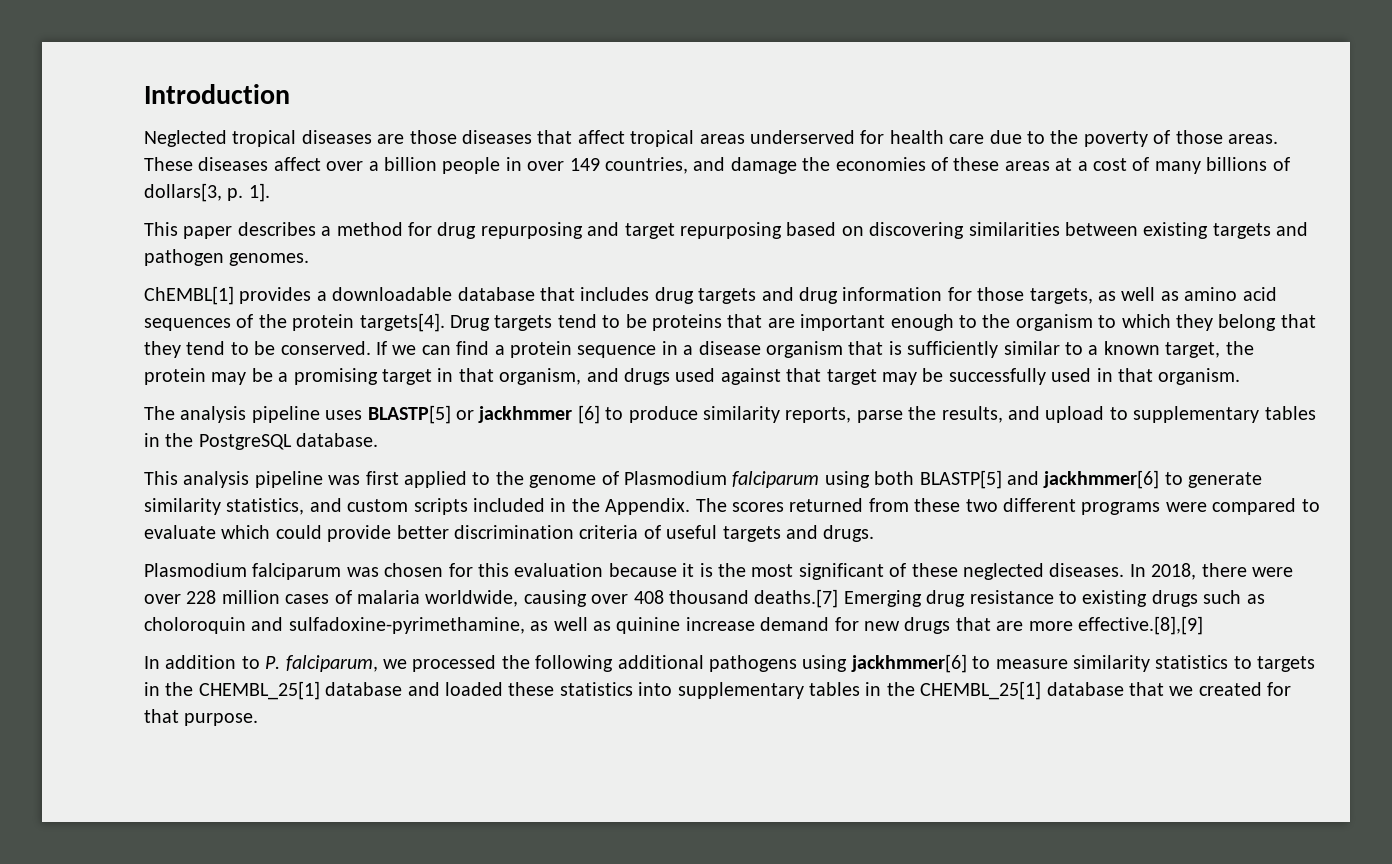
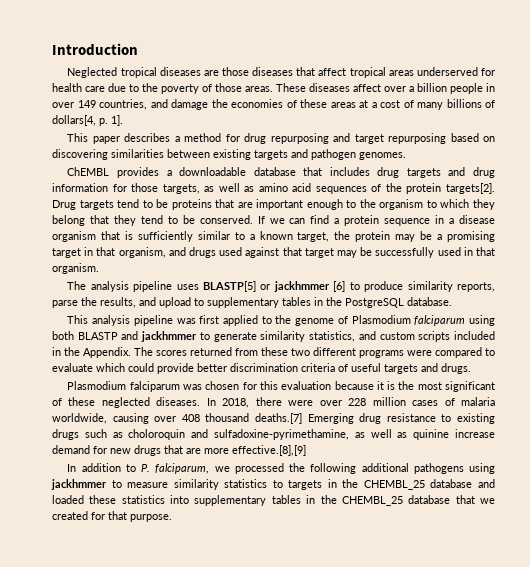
[144,183,222,202] dollars[3, -> [52,115,96,126] dollars[4,
[144,286,234,305] ChEMBL[1] -> [67,167,110,176] ChEMBL
[359,313,445,332] targets[4]. -> [446,183,496,194] targets[2].
[919,470,1160,489] BLASTP[5] and jackhmmer[6] -> [77,331,198,342] BLASTP and jackhmmer
[850,654,967,673] jackhmmer[6] -> [51,479,107,490] jackhmmer
[198,681,320,700] CHEMBL_25[1] -> [363,480,425,490] CHEMBL_25
[920,681,1042,700] CHEMBL_25[1] -> [341,496,403,506] CHEMBL_25

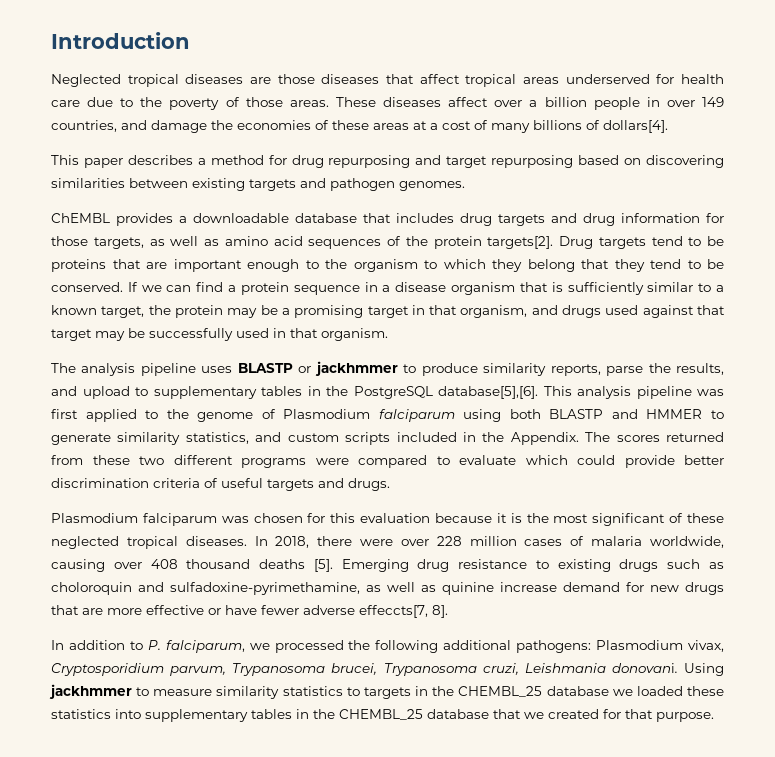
[52,115,123,126] dollars[4, p. 1]. -> [603,120,668,133] dollars[4].
[203,281,257,292] BLASTP[5] -> [237,363,293,373] BLASTP
[333,281,346,292] [6] -> (398, 368) none
[407,297,452,306] database. // -> [438,386,538,399] database[5],[6].
[141,331,198,342] jackhmmer -> [646,409,703,419] HMMER
(150, 402) none -> [126,536,178,549] tropical
[254,413,302,424] deaths.[7] -> [259,559,333,572] deaths [5].
[232,445,306,456] effective.[8],[9] -> [146,605,448,618] effective or have fewer adverse effeccts[7, 8].
[413,463,496,474] pathogens using -> [516,640,724,653] [51,663,724,676] pathogens: Plasmodium vivax, Cryptosporidium parvum, Trypanosoma brucei, Trypanosoma cruzi, Leishmania donovani. Using
[478,479,496,488] and -> [612,689,633,696] we

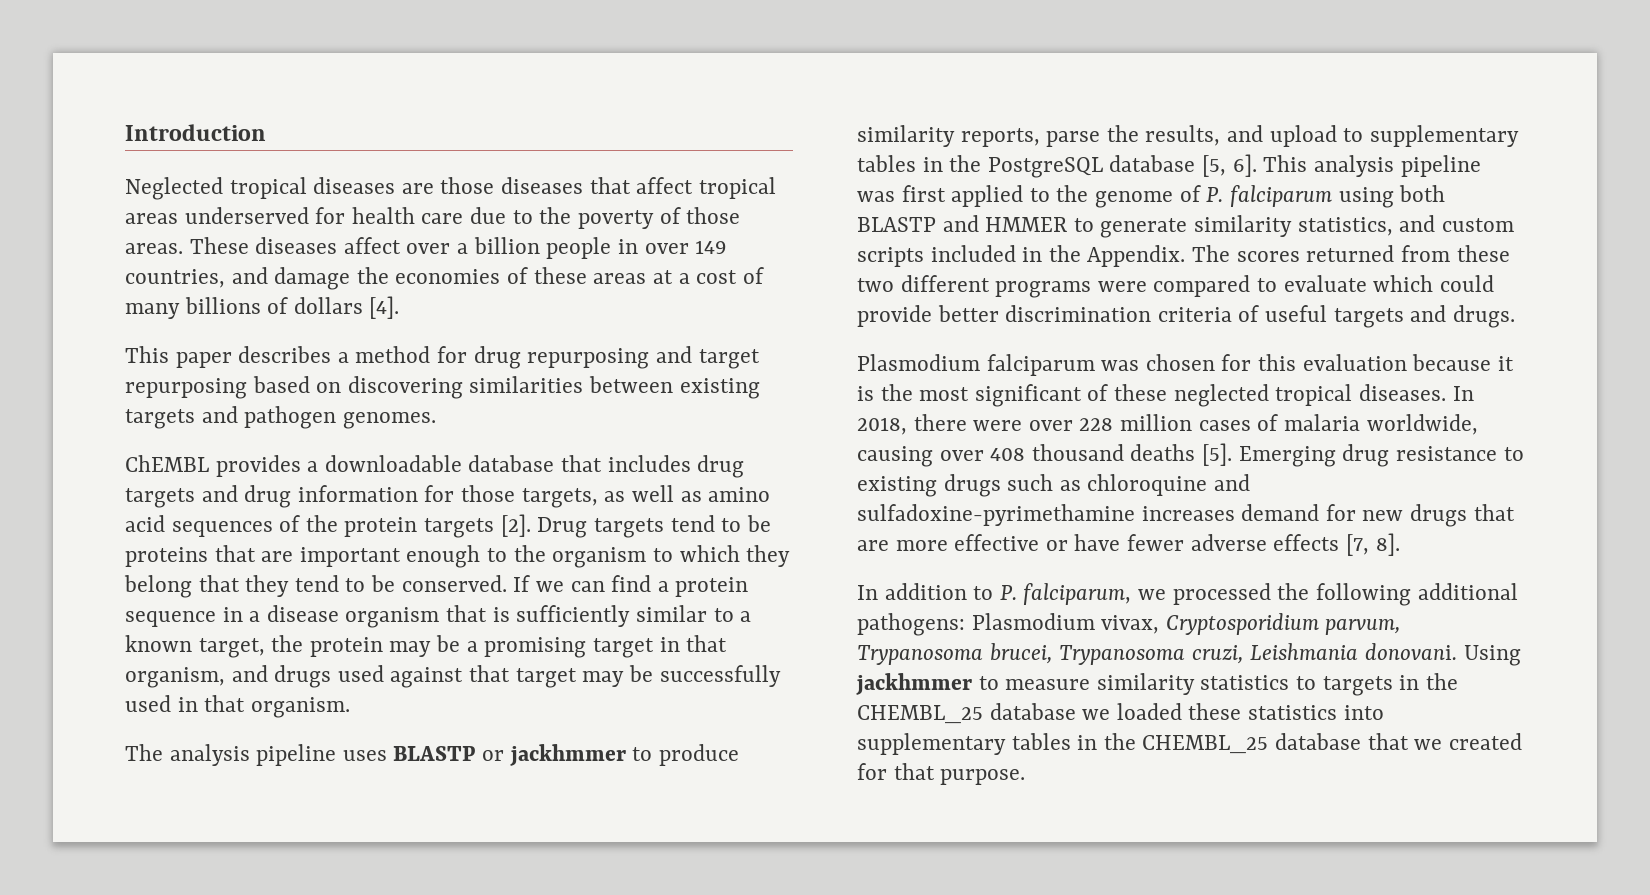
[603,120,668,133] dollars[4]. -> [293,296,400,319] dollars [4].
[487,236,554,249] targets[2]. -> [424,514,531,538] targets [2].
[438,386,538,399] database[5],[6]. -> [1109,154,1257,177] database [5, 6].
[283,409,371,419] Plasmodium -> [1206,187,1224,202] P.
[51,582,557,595] choloroquin and sulfadoxine-pyrimethamine, as well as quinine increase -> [1087,474,1251,496] [857,504,1235,526] chloroquine and sulfadoxine-pyrimethamine increases
[359,605,428,618] effeccts[7, -> [1273,534,1369,556] effects [7,

